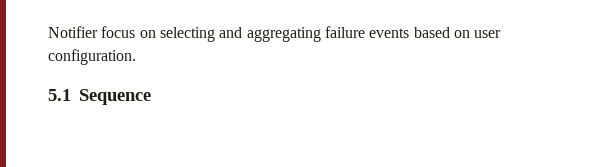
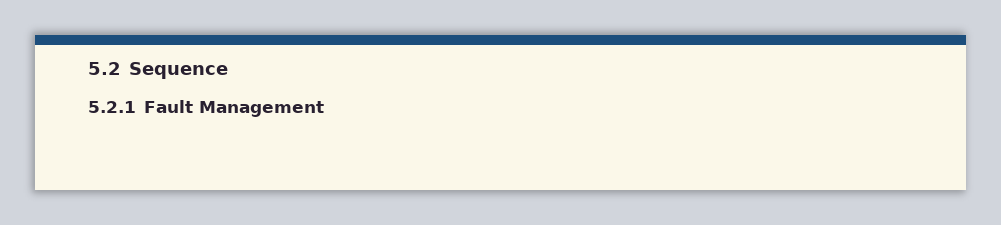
[48,26,502,42] [48,49,136,65] [48,89,151,105] Notifier focus on selecting and aggregating failure events based on user configuration. // 5.1 Sequence -> [88,62,228,79] [88,100,324,117] 5.2 Sequence // 5.2.1 Fault Management

